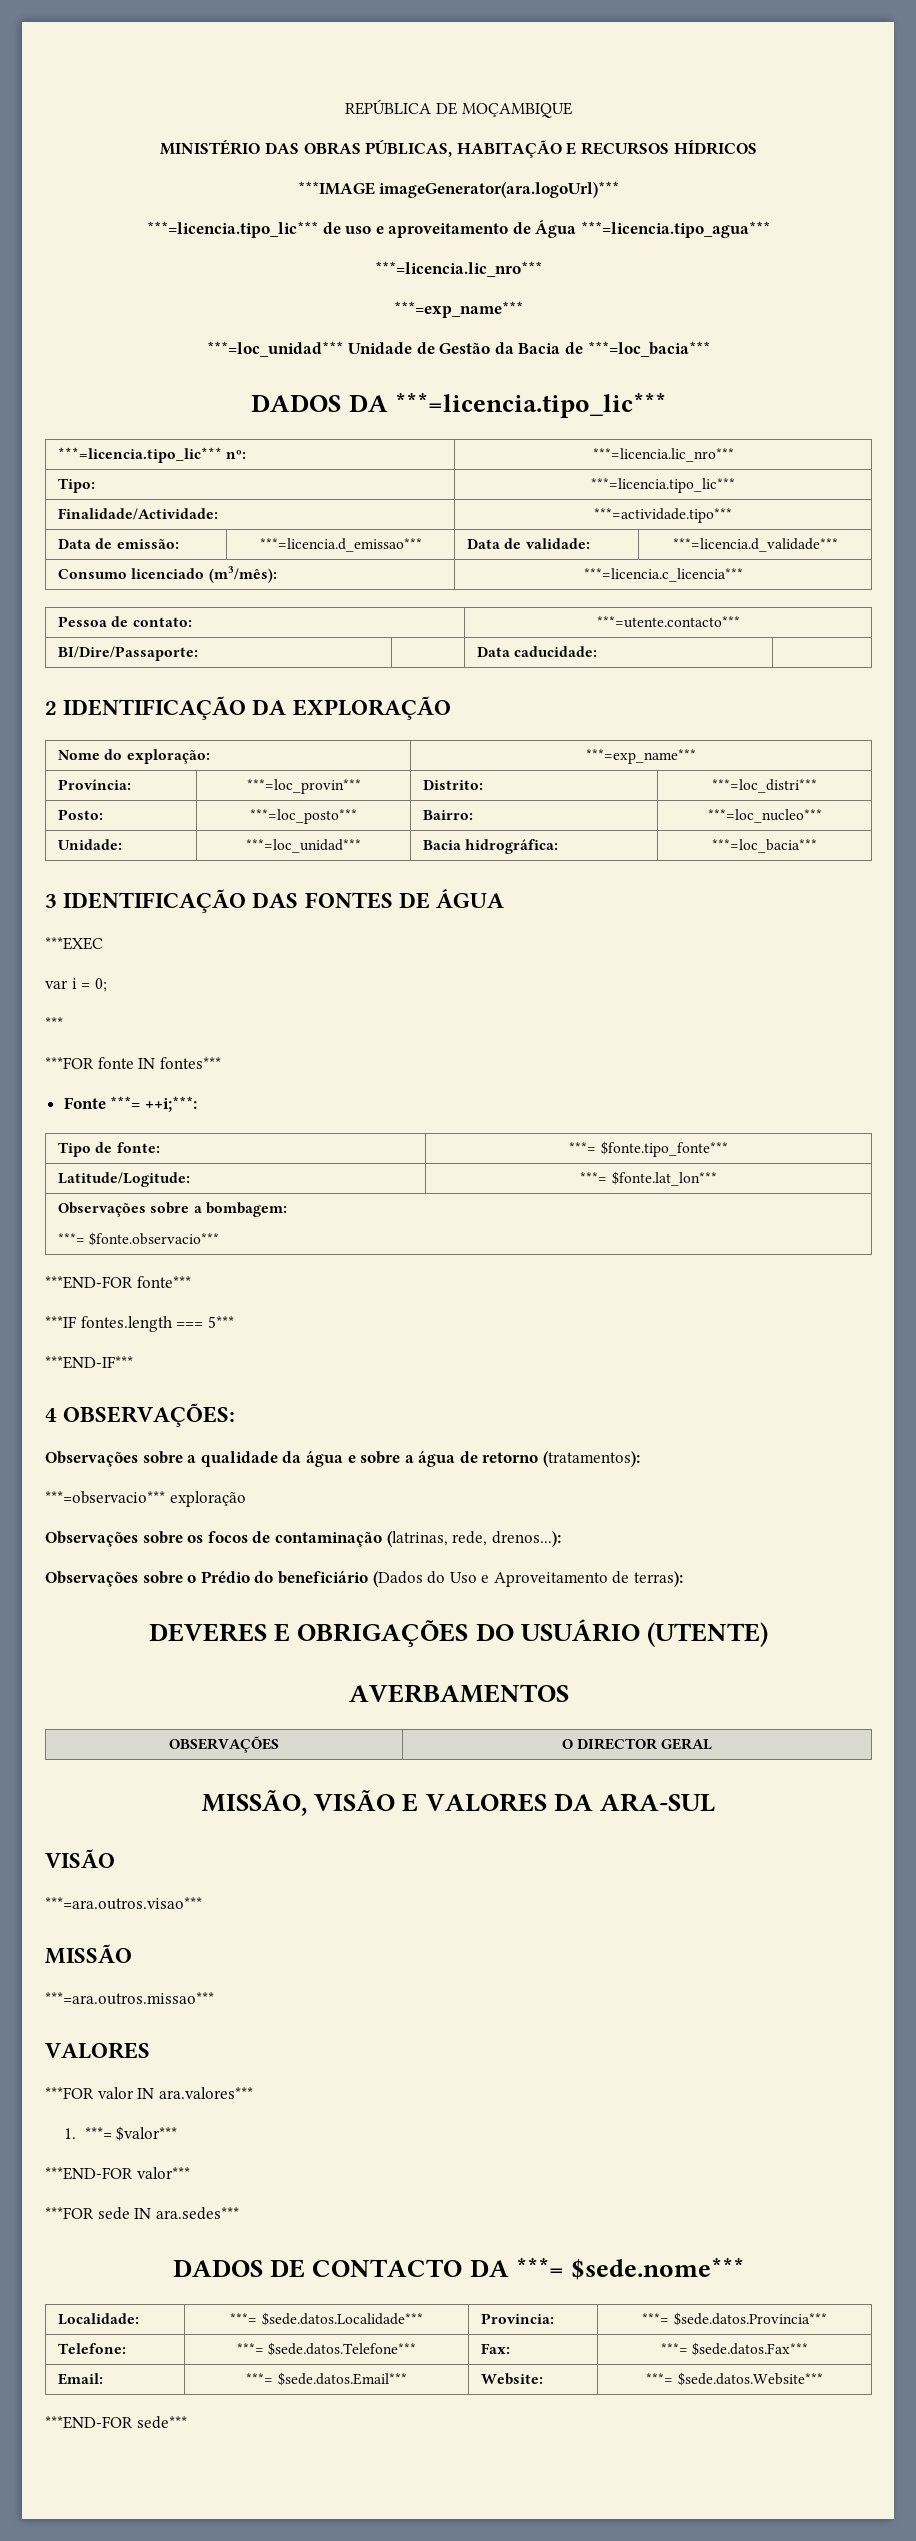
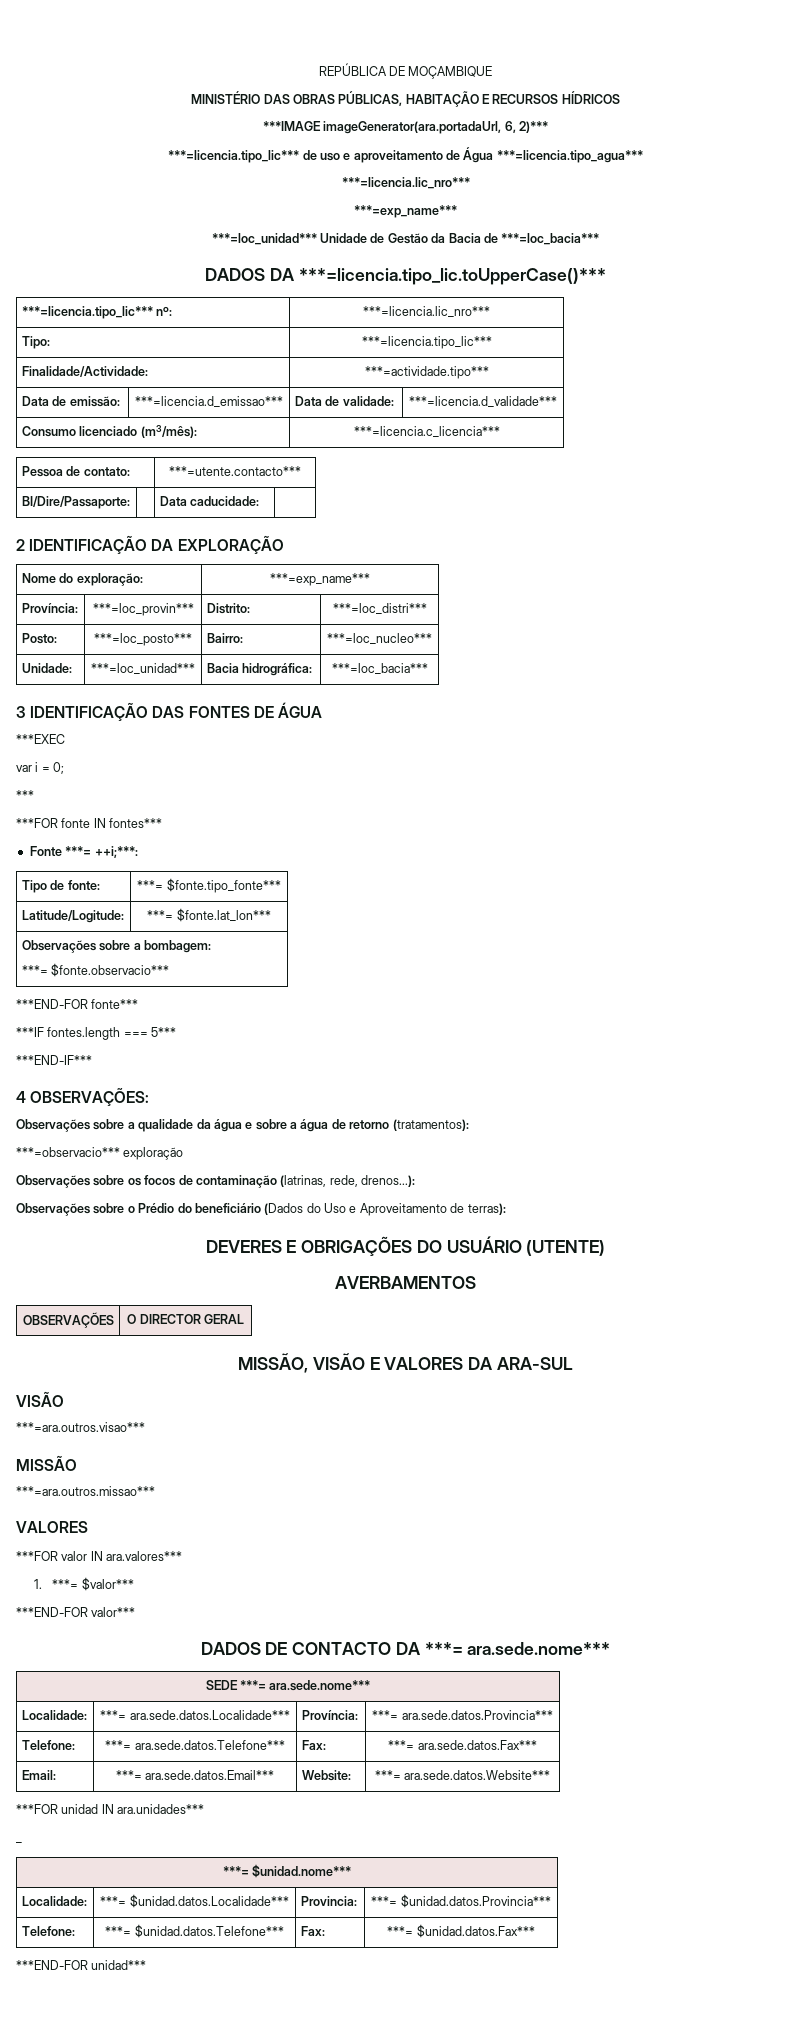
[379,181,620,198] imageGenerator(ara.logoUrl)*** -> [323,121,549,134] imageGenerator(ara.portadaUrl, 6, 2)***
[394,392,666,418] ***=licencia.tipo_lic*** -> [298,268,606,285] ***=licencia.tipo_lic.toUpperCase()***
[45,2207,239,2220] // ***FOR sede IN ara.sedes*** -> (136, 1612) none
[570,2257,744,2280] [58,2313,140,2325] [230,2312,423,2326] $sede.nome*** // Localidade: | ***= $sede.datos.Localidade*** -> [467,1642,611,1655] [205,1680,371,1691] [21,1710,87,1720] [100,1710,290,1720] [301,1710,358,1720] [372,1710,553,1720] [21,1740,75,1750] [105,1740,285,1750] [301,1740,326,1750] [388,1740,537,1750] [21,1770,56,1780] [115,1770,275,1780] [301,1770,351,1781] [374,1770,551,1780] [16,1804,205,1814] [16,1842,22,1843] [222,1864,352,1878] [21,1896,87,1906] [100,1894,289,1908] ara.sede.nome*** // SEDE ***= ara.sede.nome*** // Localidade: | ***= ara.sede.datos.Localidade*** | Província: | ***= ara.sede.datos.Provincia*** // Telefone: | ***= ara.sede.datos.Telefone*** | Fax: | ***= ara.sede.datos.Fax*** // Email: | ***= ara.sede.datos.Email*** | Website: | ***= ara.sede.datos.Website*** // ***FOR unidad IN ara.unidades*** // _ // ***= $unidad.nome*** // Localidade: | ***= $unidad.datos.Localidade***
[673,2312,827,2326] [58,2343,127,2354] [236,2342,417,2356] [481,2343,511,2354] [660,2342,809,2356] [58,2373,104,2385] [246,2372,407,2386] [481,2373,544,2385] [646,2372,823,2386] [45,2416,187,2429] $sede.datos.Provincia*** // Telefone: | ***= $sede.datos.Telefone*** | Fax: | ***= $sede.datos.Fax*** // Email: | ***= $sede.datos.Email*** | Website: | ***= $sede.datos.Website*** // ***END-FOR sede*** -> [400,1894,551,1908] [21,1926,75,1936] [105,1924,284,1938] [300,1926,325,1936] [387,1924,535,1938] [16,1960,147,1970] $unidad.datos.Provincia*** // Telefone: | ***= $unidad.datos.Telefone*** | Fax: | ***= $unidad.datos.Fax*** // ***END-FOR unidad***

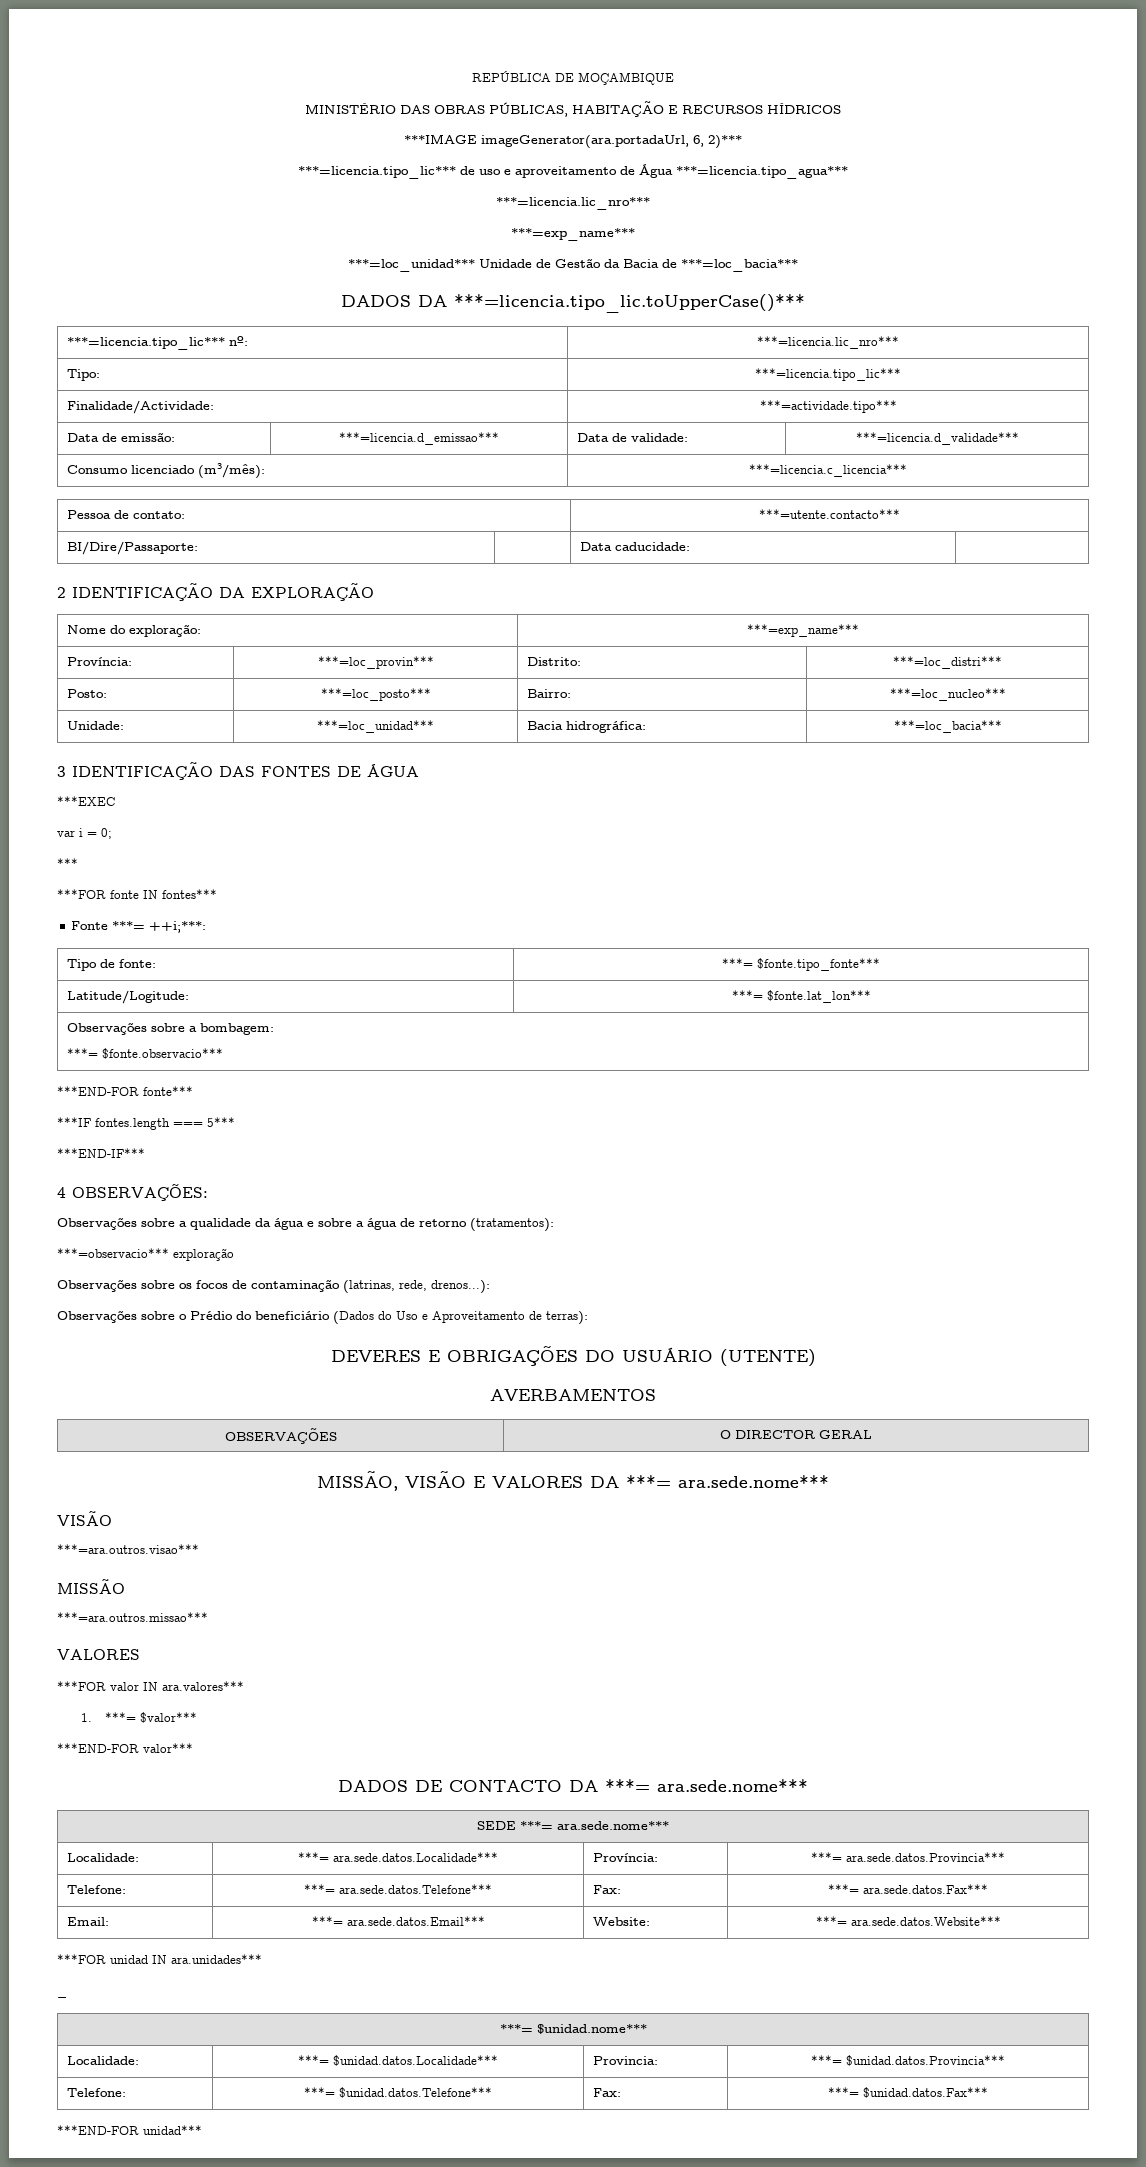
[496,1357,573,1370] ARA-SUL -> [626,1475,829,1488] ***= ara.sede.nome***

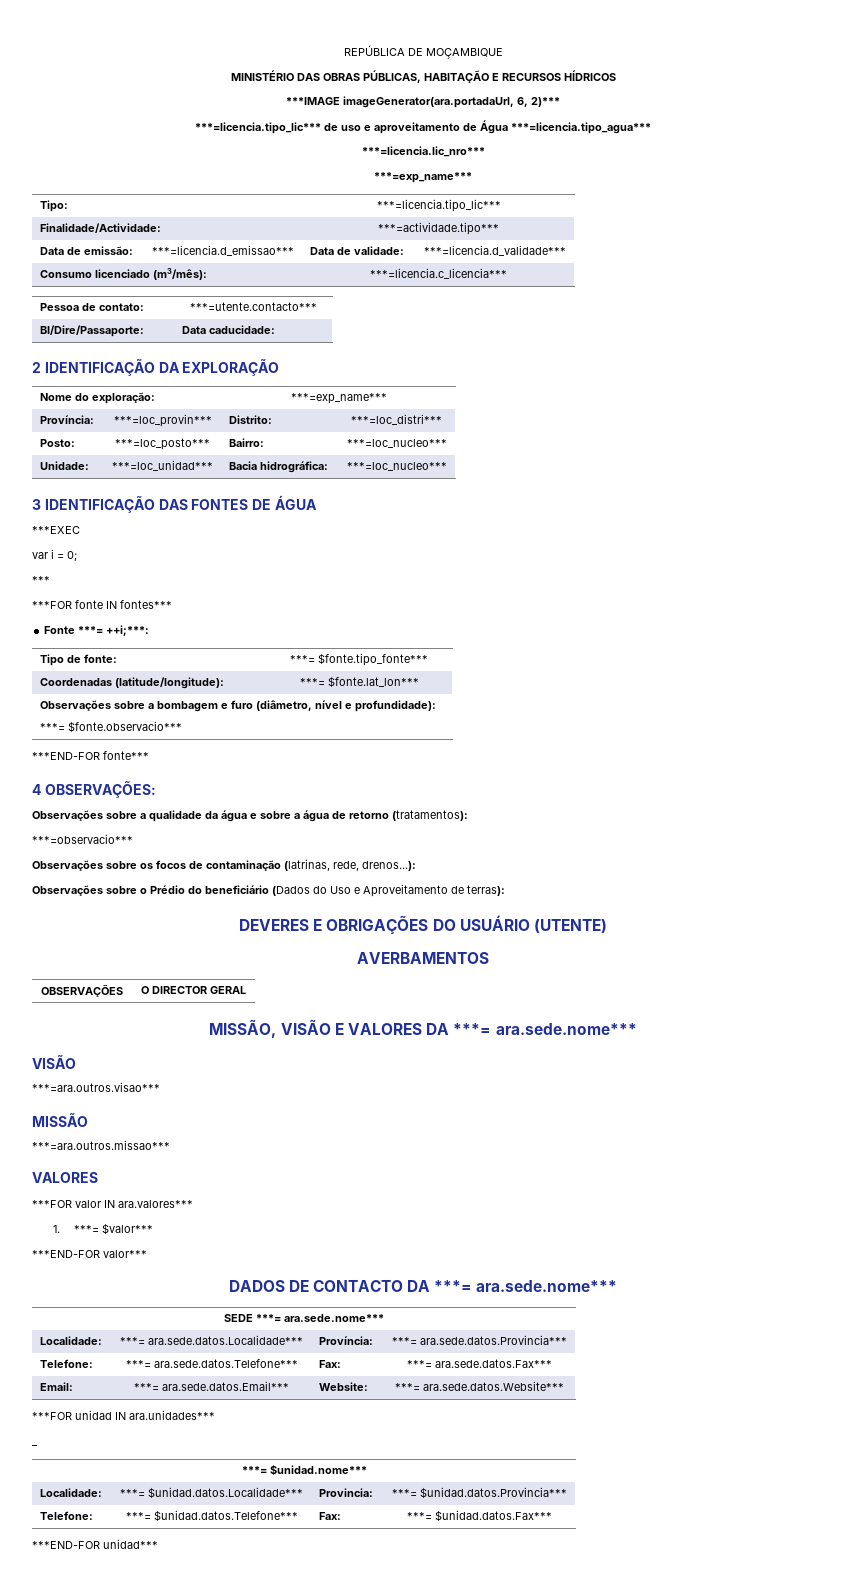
[348,258,798,272] [341,294,805,313] [66,336,248,350] [757,336,899,349] // ***=loc_unidad*** Unidade de Gestão da Bacia de ***=loc_bacia*** // DADOS DA ***=licencia.tipo_lic.toUpperCase()*** // ***=licencia.tipo_lic*** nº: | ***=licencia.lic_nro*** -> (472, 177) none
[893,720,1002,733] ***=loc_bacia*** -> [346,462,447,471] ***=loc_nucleo***
[66,990,189,1004] Latitude/Logitude: -> [40,677,225,689] Coordenadas (latitude/longitude):
[199,1023,274,1035] bombagem: -> [157,700,437,712] bombagem e furo (diâmetro, nível e profundidade):
[57,1117,235,1130] [57,1148,145,1158] // ***IF fontes.length === 5*** // ***END-IF*** -> (149, 755) none
[173,1248,234,1261] exploração -> (133, 839) none

